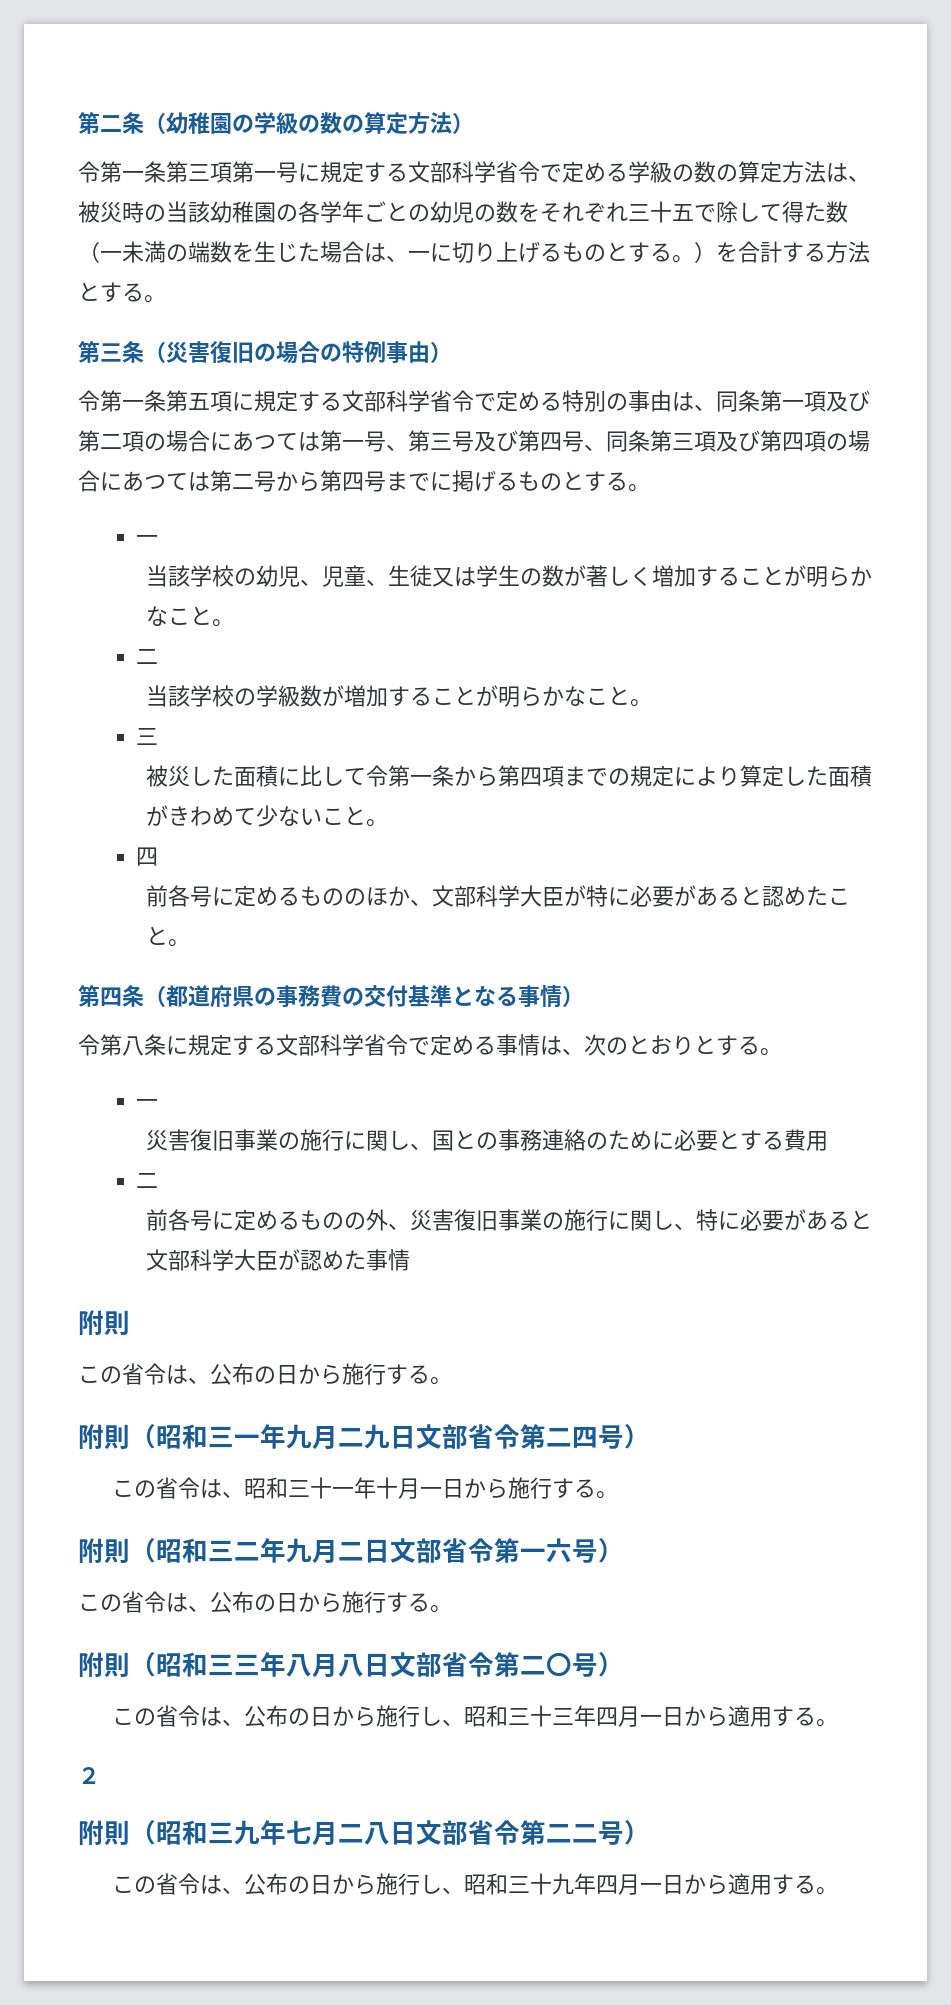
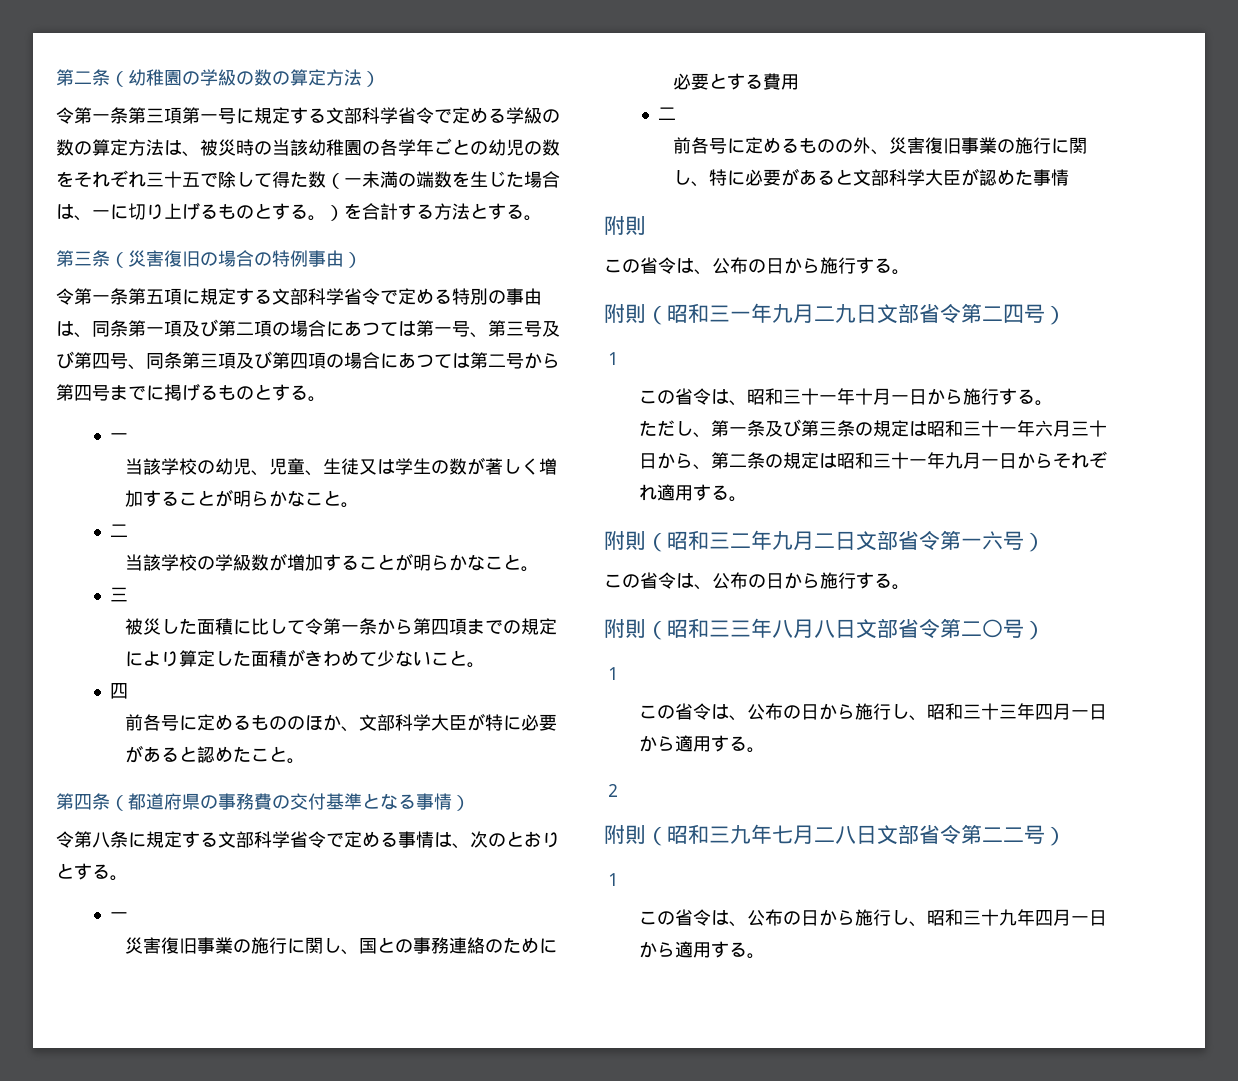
(650, 1436) none -> [604,352,622,365] // １
(619, 1495) none -> [638,419,1107,438] [638,451,1107,470] [638,484,747,502] // ただし、第一条及び第三条の規定は昭和三十一年六月三十日から、第二条の規定は昭和三十一年九月一日からそれぞれ適用する。
(624, 1664) none -> [604,667,622,680] // １
(650, 1832) none -> [604,873,622,886] // １

